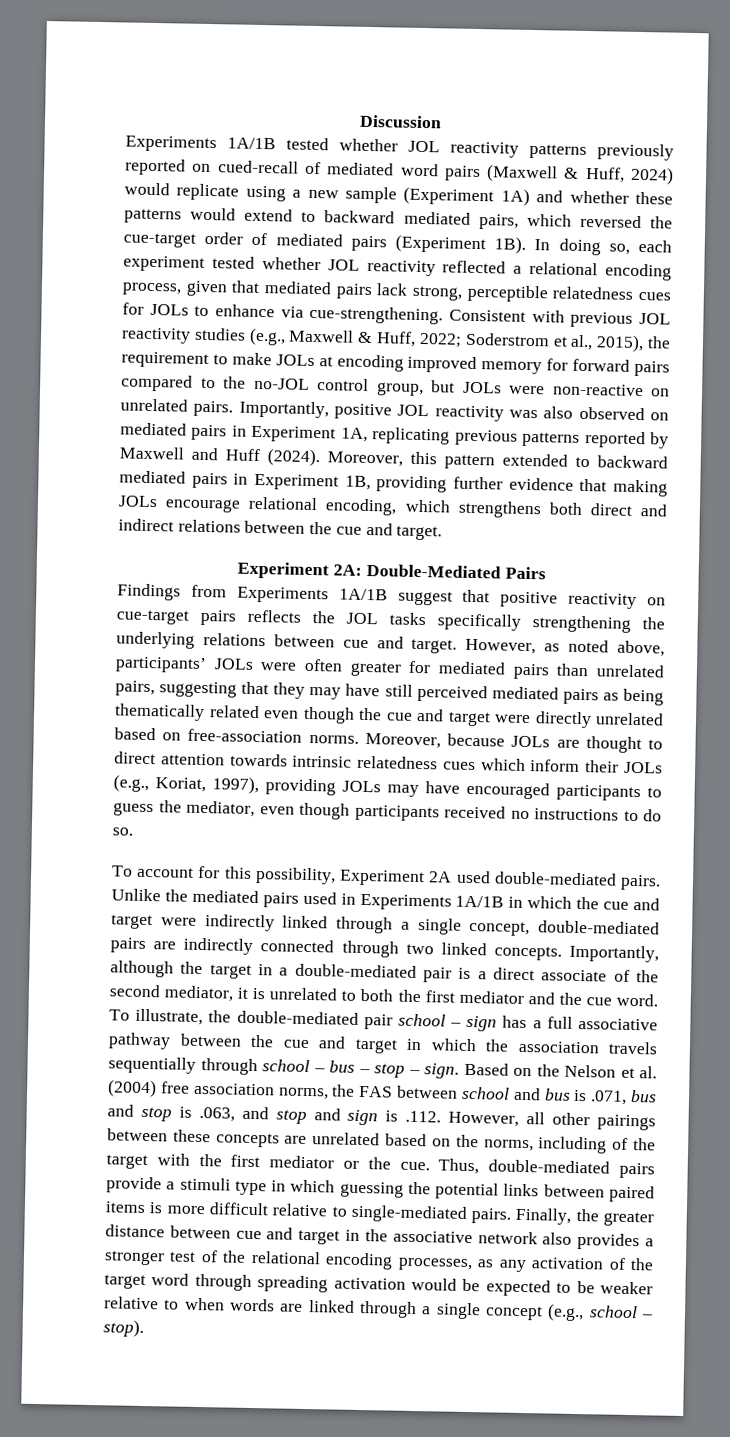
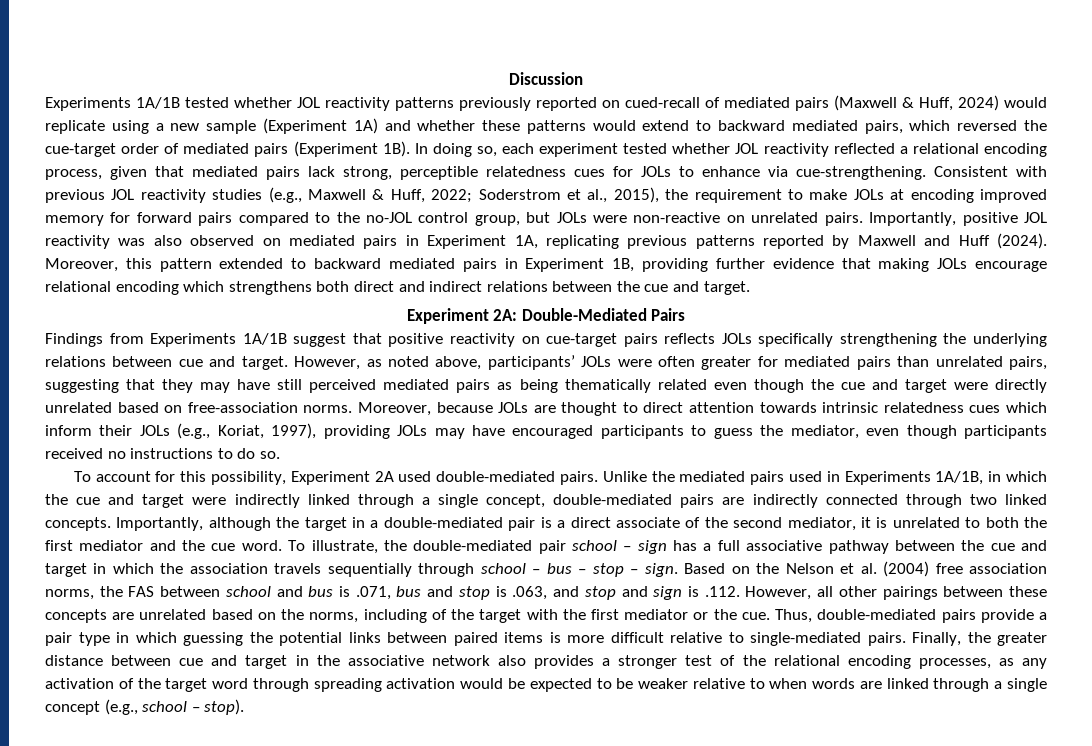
[400,163,439,177] word -> (790, 102) none
[325,498,398,516] encoding, -> [115,281,179,295] encoding
[312,611,426,626] the JOL tasks -> [721,333,752,344] JOLs
[455,895,505,908] 1A/1B -> [935,471,984,485] 1A/1B,
[179,1177,231,1191] stimuli -> [45,632,72,646] pair

